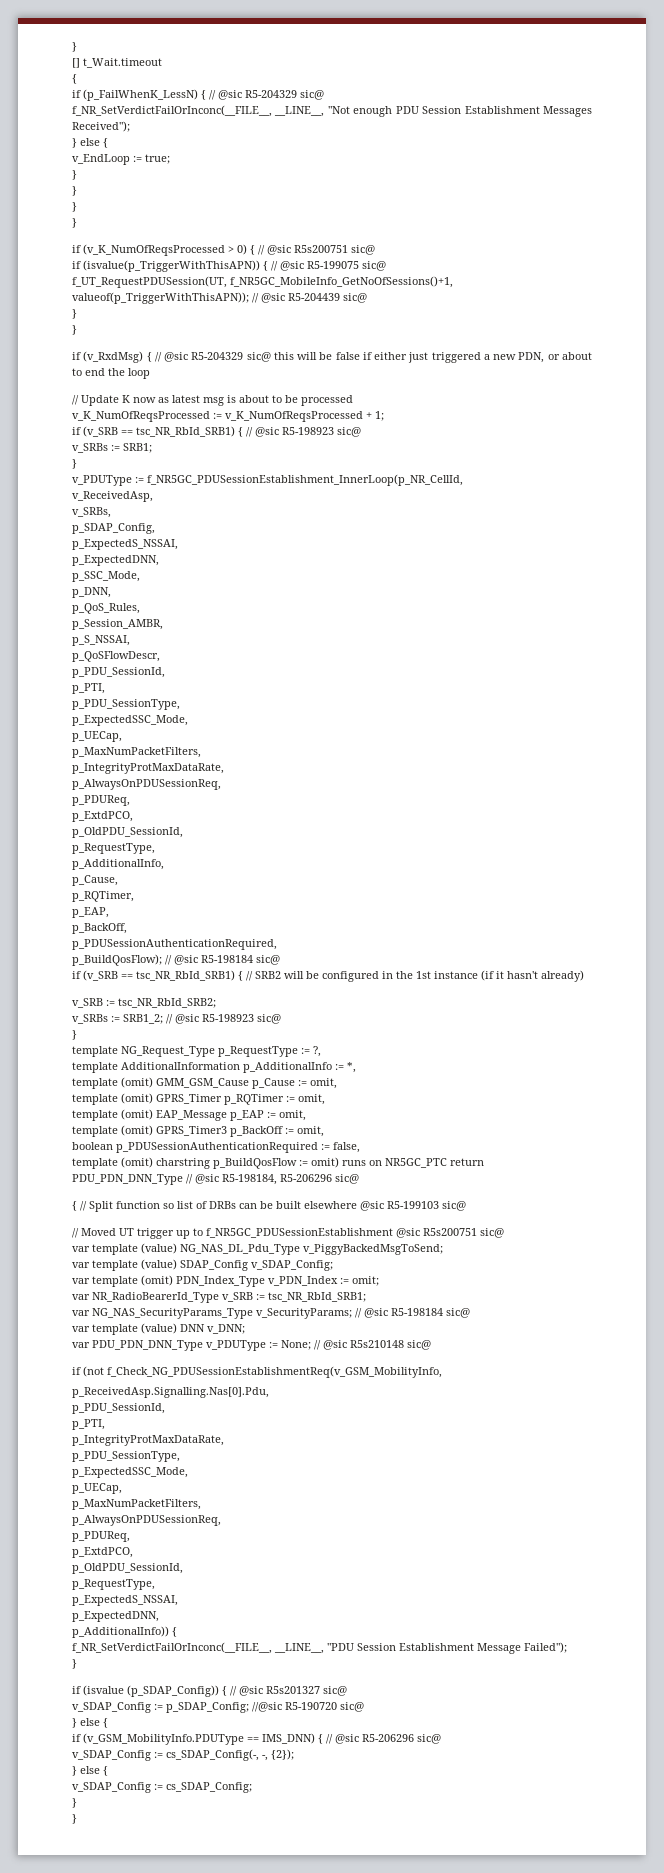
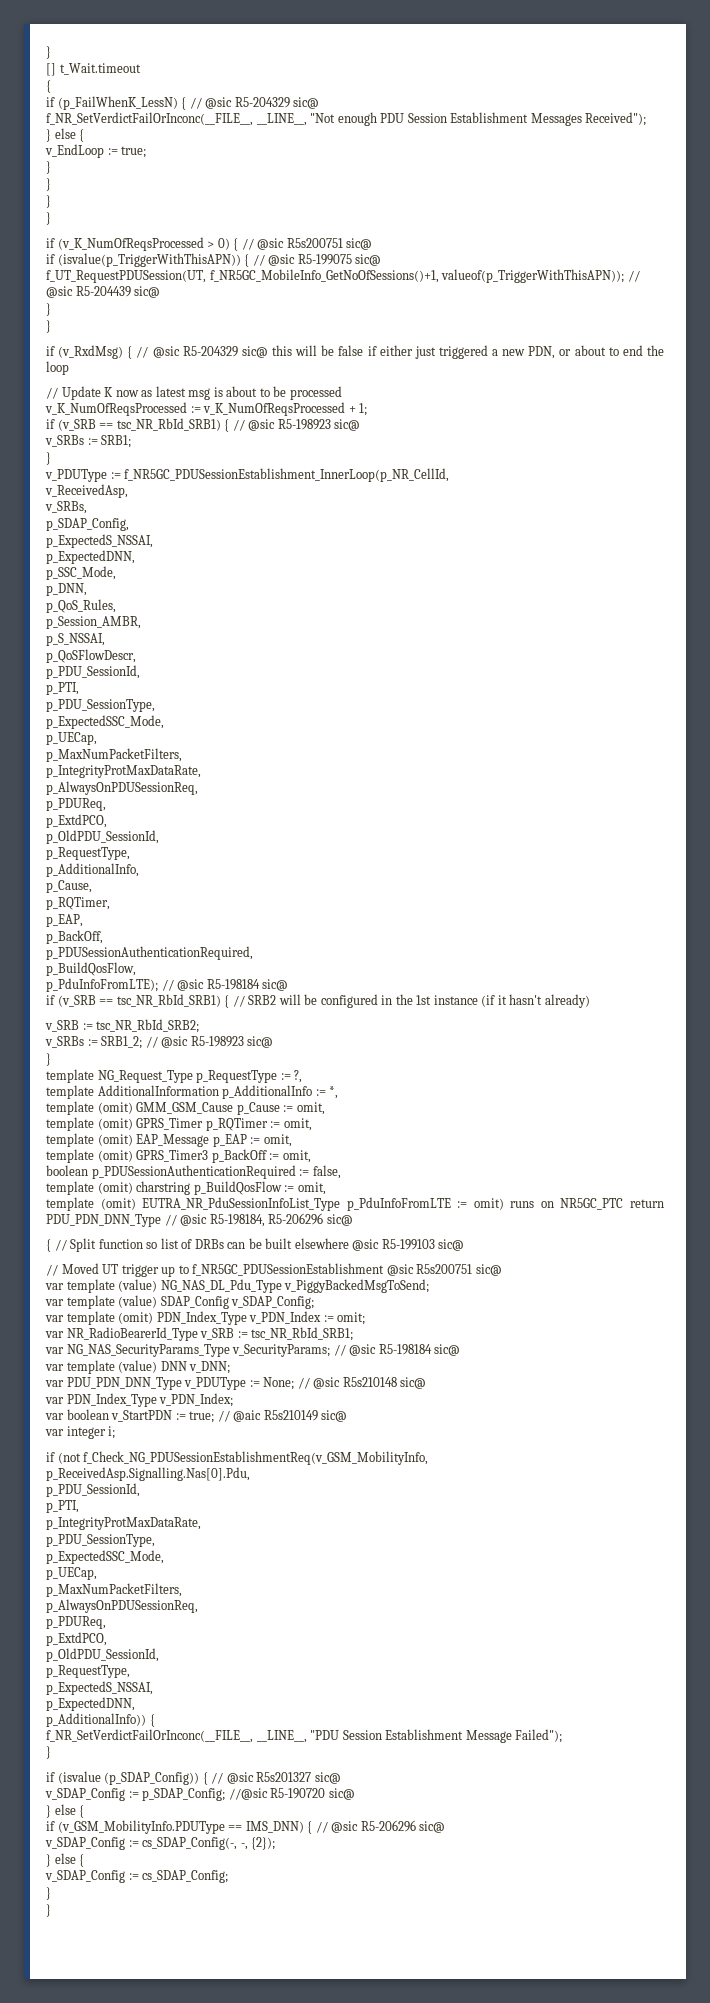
[72,954,162,966] p_BuildQosFlow); -> [46,962,136,976] [46,978,158,992] p_BuildQosFlow, // p_PduInfoFromLTE);
(308, 1163) none -> [297,1182,326,1195] [46,1197,468,1211] omit, // template (omit) EUTRA_NR_PduSessionInfoList_Type p_PduInfoFromLTE :=
(431, 1345) none -> [45,1393,234,1407] [45,1409,348,1423] [45,1426,116,1439] // var PDN_Index_Type v_PDN_Index; // var boolean v_StartPDN := true; // @aic R5s210149 sic@ // var integer i;

